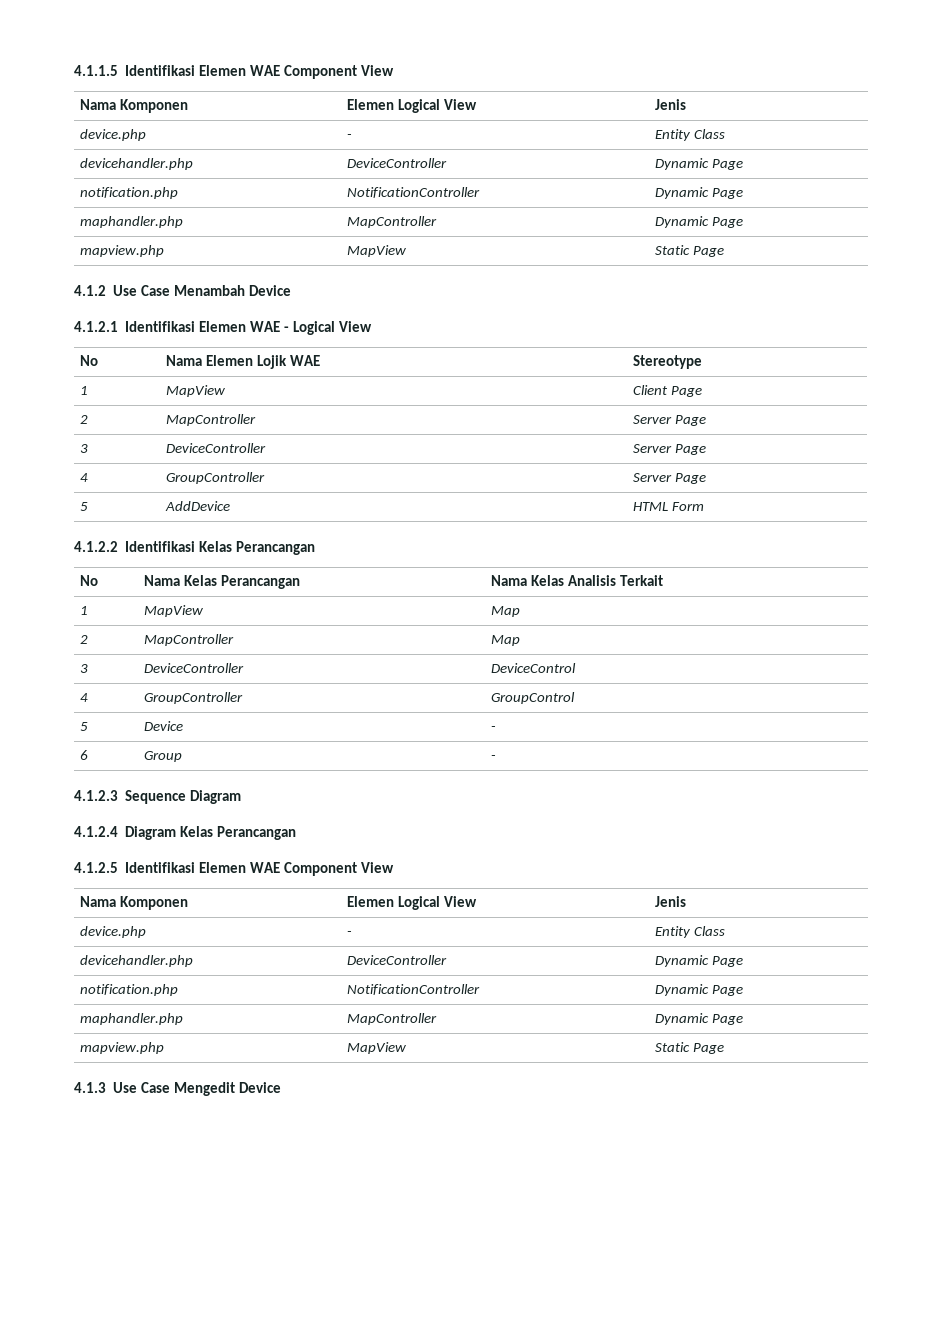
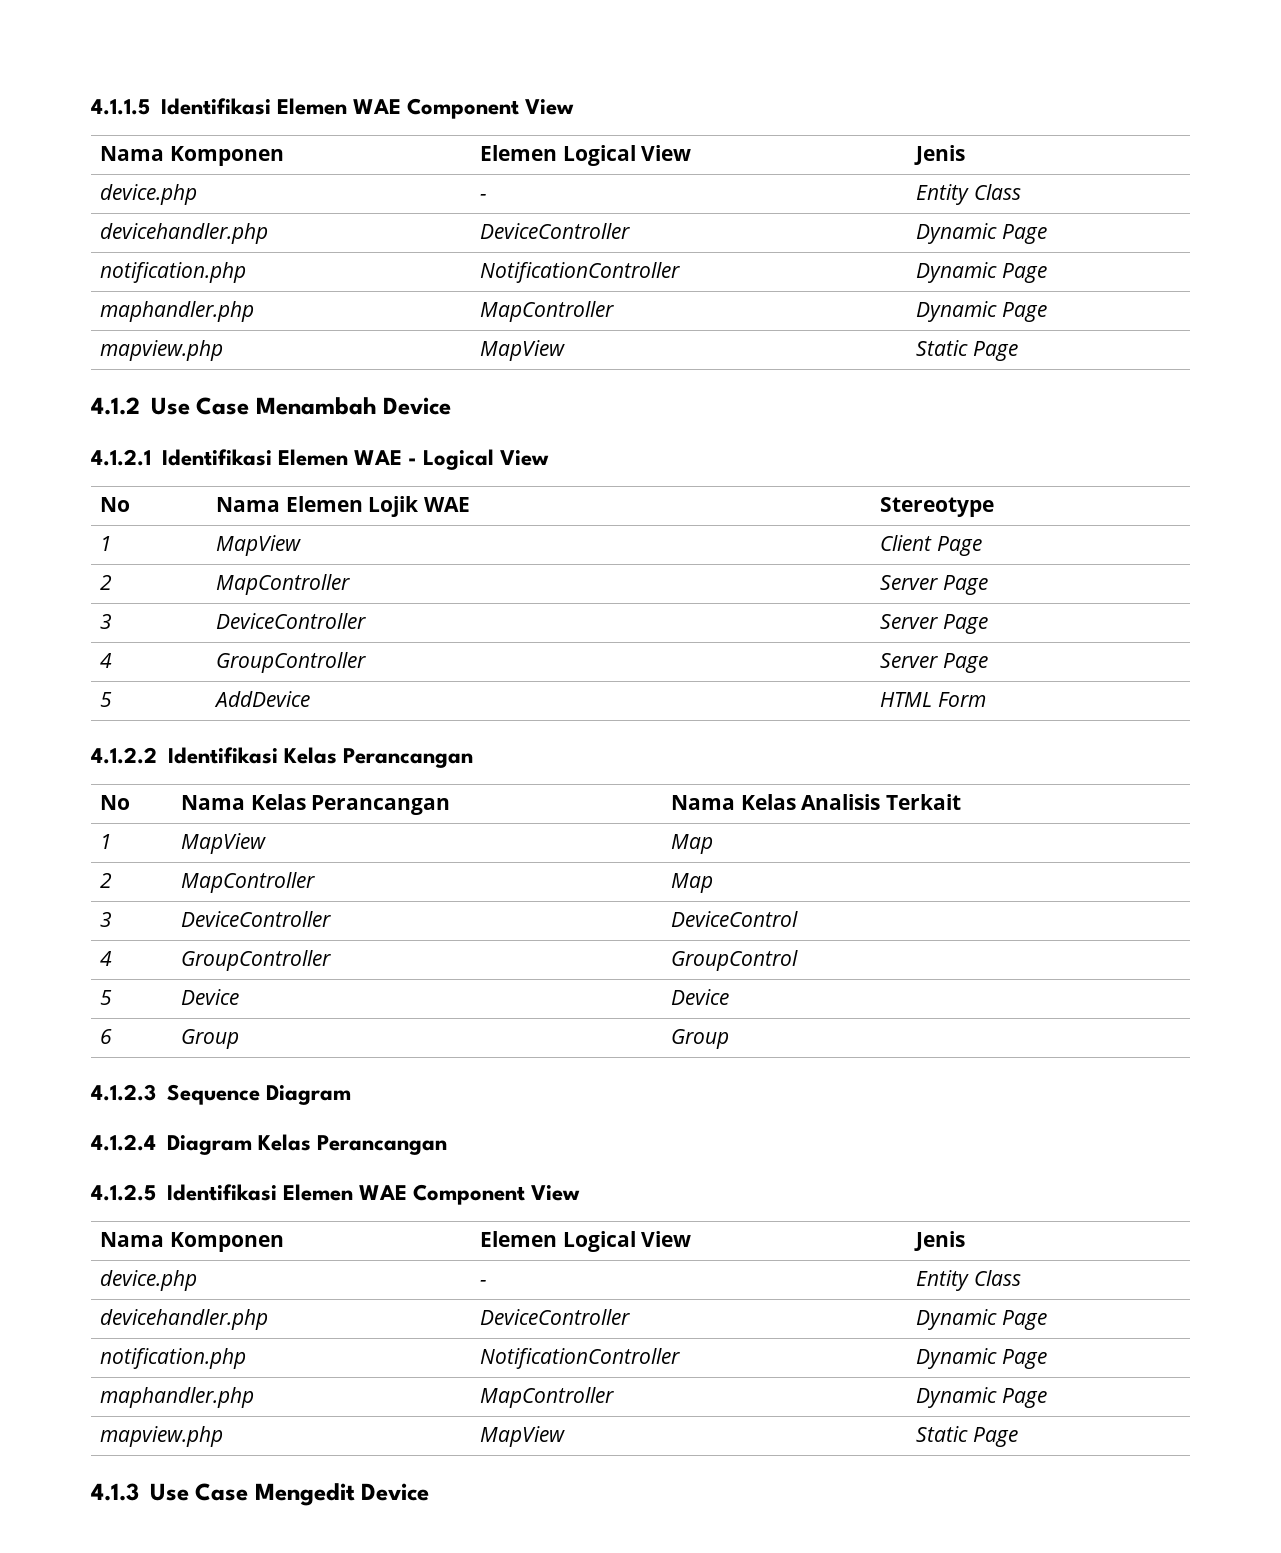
[491,726,497,731] - -> [670,989,729,1005] Device
[491,755,497,760] - -> [670,1029,729,1049] Group

